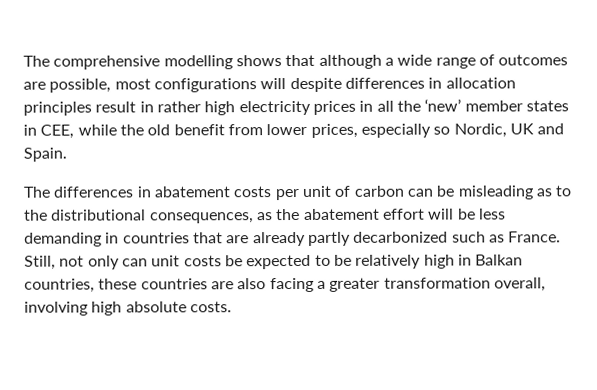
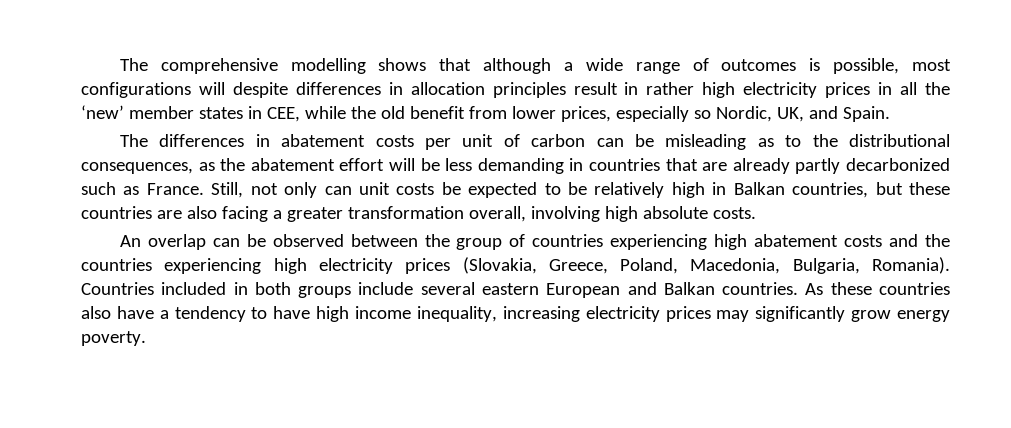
[23,81,46,90] are -> [809,58,821,71] is
[509,123,534,135] UK -> [776,107,804,122] UK,
(95, 285) none -> [875,182,903,195] but
(232, 307) none -> [119,234,951,250] [81,257,950,274] [81,282,951,298] [81,306,951,322] [81,331,146,346] // An overlap can be observed between the group of countries experiencing high abatement costs and the countries experiencing high electricity prices (Slovakia, Greece, Poland, Macedonia, Bulgaria, Romania). Countries included in both groups include several eastern European and Balkan countries. As these countries also have a tendency to have high income inequality, increasing electricity prices may significantly grow energy poverty.

